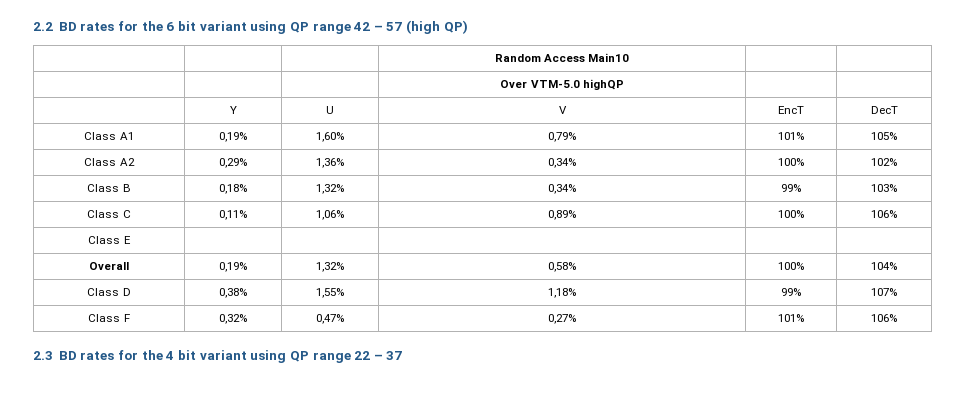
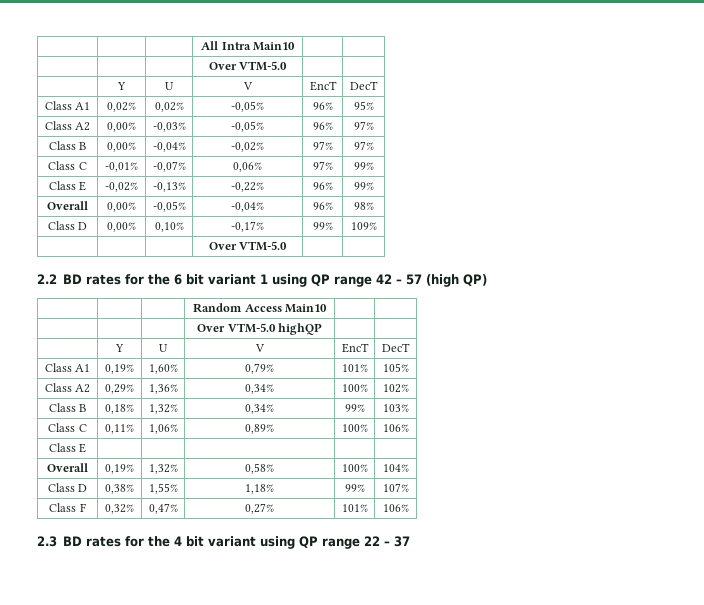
(33, 26) none -> [201,41,295,51] [208,61,288,71] [116,82,126,90] [165,82,174,90] [242,82,253,90] [309,81,337,91] [350,81,378,90] [44,101,91,110] [107,102,136,112] [154,102,184,112] [231,101,264,112] [312,102,333,110] [353,101,374,110] [44,121,91,131] [107,122,136,132] [152,122,186,132] [231,121,264,132] [312,122,333,130] [353,121,374,130] [48,141,87,150] [107,142,136,152] [152,142,186,152] [231,142,264,152] [312,141,333,150] [353,141,374,150] [48,161,87,170] [105,162,138,172] [152,161,186,172] [233,162,262,172] [312,161,333,170] [353,162,374,170] [48,181,87,191] [105,182,138,192] [152,182,186,192] [231,182,264,192] [312,182,333,190] [353,182,374,190] [47,201,88,210] [107,202,136,212] [152,201,186,212] [231,202,264,212] [312,202,333,210] [353,202,374,210] [47,221,88,230] [107,222,136,232] [154,222,184,232] [231,221,264,232] [312,222,333,230] [350,222,377,230] [208,241,288,251] | | | All Intra Main10 | | // | | | Over VTM-5.0 | | // | Y | U | V | EncT | DecT // Class A1 | 0,02% | 0,02% | -0,05% | 96% | 95% // Class A2 | 0,00% | -0,03% | -0,05% | 96% | 97% // Class B | 0,00% | -0,04% | -0,02% | 97% | 97% // Class C | -0,01% | -0,07% | 0,06% | 97% | 99% // Class E | -0,02% | -0,13% | -0,22% | 96% | 99% // Overall | 0,00% | -0,05% | -0,04% | 96% | 98% // Class D | 0,00% | 0,10% | -0,17% | 99% | 109% // | | | Over VTM-5.0 | | //
(247, 26) none -> [260,274,269,284] 1

